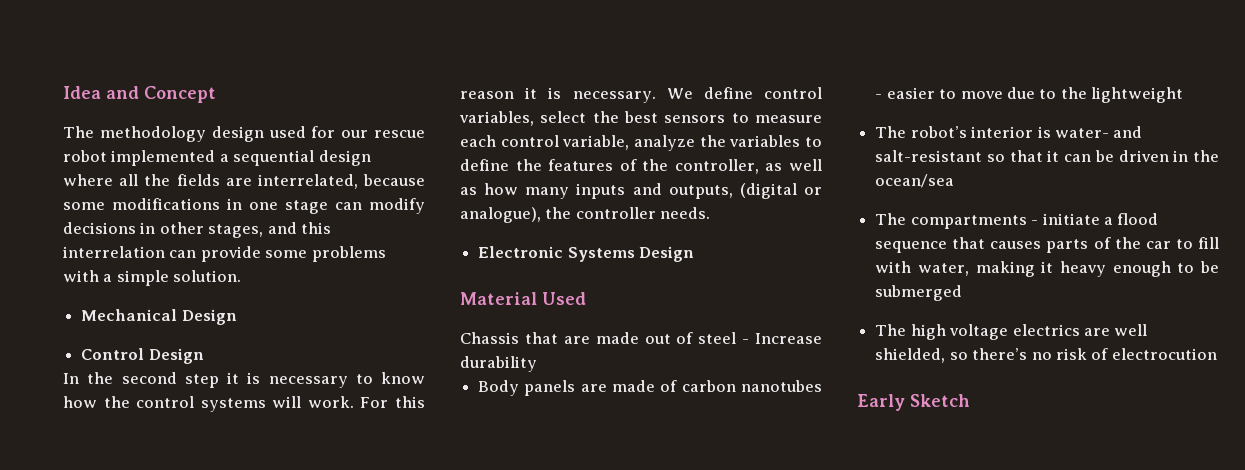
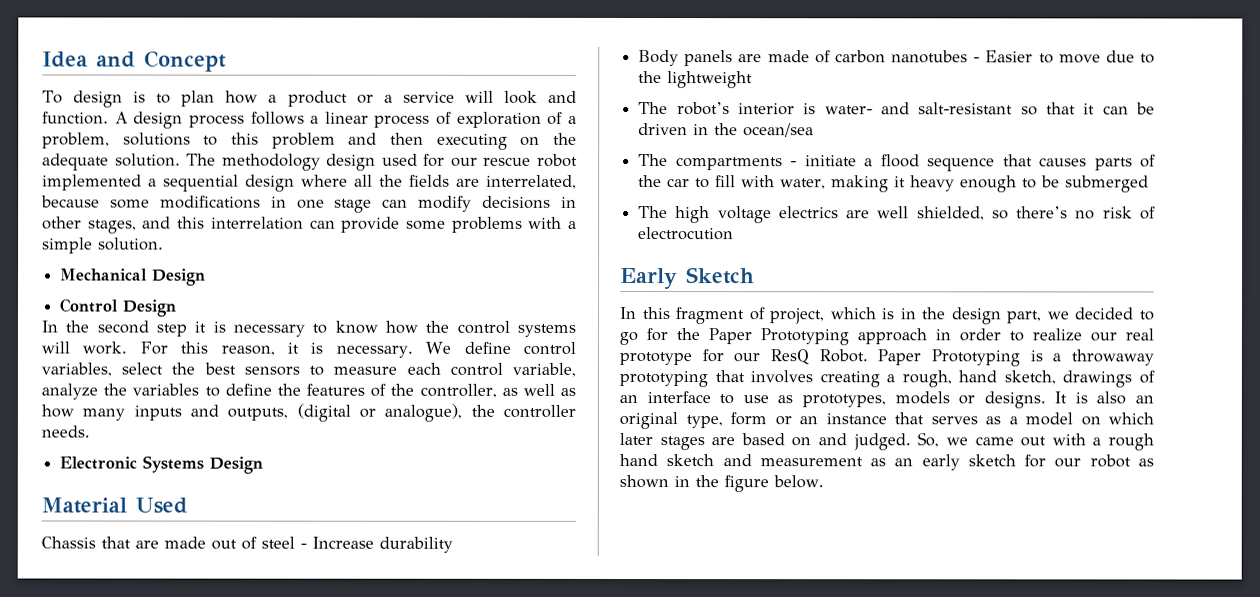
(216, 94) none -> [42,90,577,108] [42,111,577,129] [42,132,577,150] [42,153,181,171] To design is to plan how a product or a service will look and function. A design process follows a linear process of exploration of a problem, solutions to this problem and then executing on the adequate solution.
[460,91,514,99] reason -> [220,345,275,356] reason,
[886,87,935,99] easier -> [985,50,1034,63] Easier
(970, 400) none -> [619,306,1154,325] [619,328,1154,346] [619,349,1154,367] [619,370,1155,388] [619,391,1154,409] [619,411,1154,430] [619,432,1155,451] [619,453,1154,471] [619,474,824,493] // In this fragment of project, which is in the design part, we decided to go for the Paper Prototyping approach in order to realize our real prototype for our ResQ Robot. Paper Prototyping is a throwaway prototyping that involves creating a rough, hand sketch, drawings of an interface to use as prototypes, models or designs. It is also an original type, form or an instance that serves as a model on which later stages are based on and judged. So, we came out with a rough hand sketch and measurement as an early sketch for our robot as shown in the figure below.

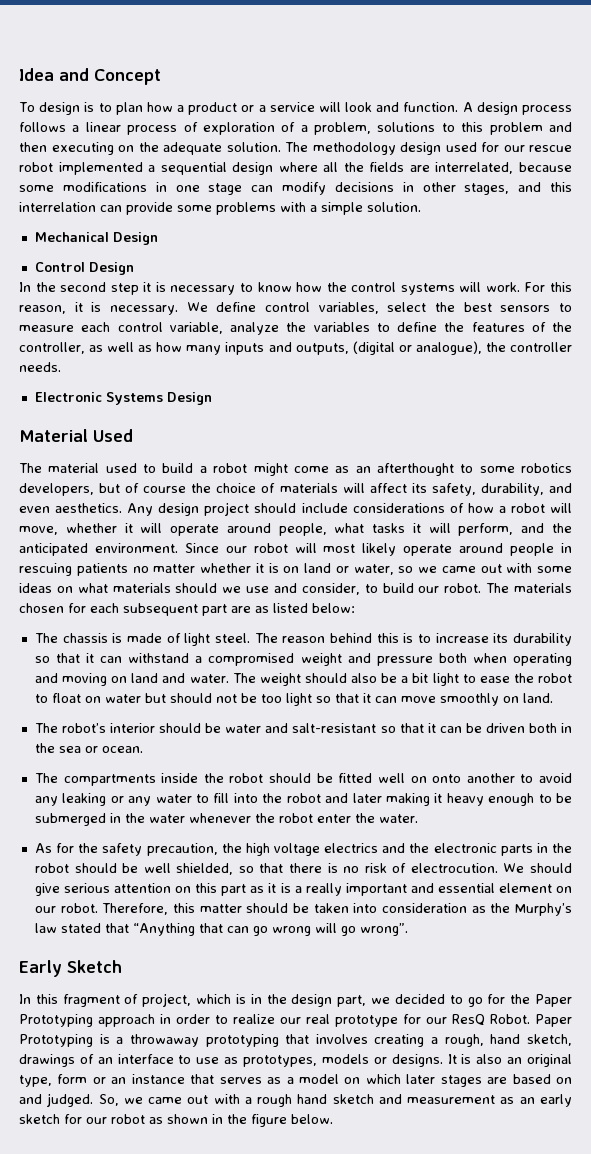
[41,536,453,553] [638,50,1156,67] [638,71,754,89] Chassis that are made out of steel - Increase durability // Body panels are made of carbon nanotubes - Easier to move due to the lightweight -> [19,463,572,476] [19,483,572,496] [19,502,572,516] [19,523,572,536] [19,543,573,556] [19,563,572,576] [19,583,572,595] [19,603,355,616] [34,633,573,646] [34,653,572,666] [34,673,573,686] [34,693,553,706] The material used to build a robot might come as an afterthought to some robotics developers, but of course the choice of materials will affect its safety, durability, and even aesthetics. Any design project should include considerations of how a robot will move, whether it will operate around people, what tasks it will perform, and the anticipated environment. Since our robot will most likely operate around people in rescuing patients no matter whether it is on land or water, so we came out with some ideas on what materials should we use and consider, to build our robot. The materials chosen for each subsequent part are as listed below: // The chassis is made of light steel. The reason behind this is to increase its durability so that it can withstand a compromised weight and pressure both when operating and moving on land and water. The weight should also be a bit light to ease the robot to float on water but should not be too light so that it can move smoothly on land.
[803,103,873,115] is water- -> [159,723,262,733] should be water
[693,123,815,138] in the ocean/sea -> [528,723,572,733] [34,743,143,753] both in the sea or ocean.
[790,154,1156,172] [638,175,827,190] - initiate a flood sequence that causes parts of the car to fill with water, -> [161,773,572,783] [34,793,382,806] inside the robot should be fitted well on onto another to avoid any leaking or any water to fill into the robot and later
[638,206,1156,224] [638,227,735,241] // The high voltage electrics are well shielded, so there’s no risk of electrocution -> [109,813,418,823] [34,843,572,856] [34,863,572,875] [34,883,572,896] [34,903,573,916] [34,923,408,936] in the water whenever the robot enter the water. // As for the safety precaution, the high voltage electrics and the electronic parts in the robot should be well shielded, so that there is no risk of electrocution. We should give serious attention on this part as it is a really important and essential element on our robot. Therefore, this matter should be taken into consideration as the Murphy’s law stated that “Anything that can go wrong will go wrong”.

